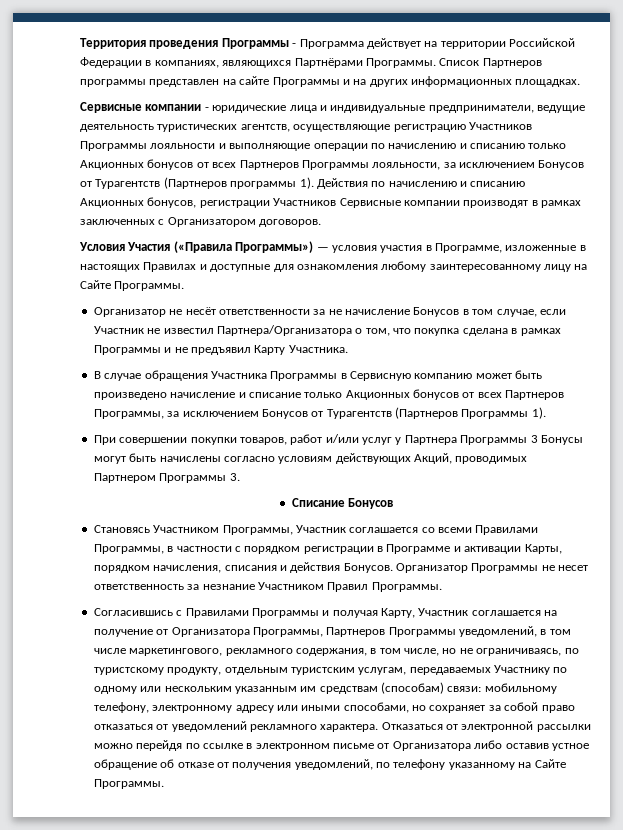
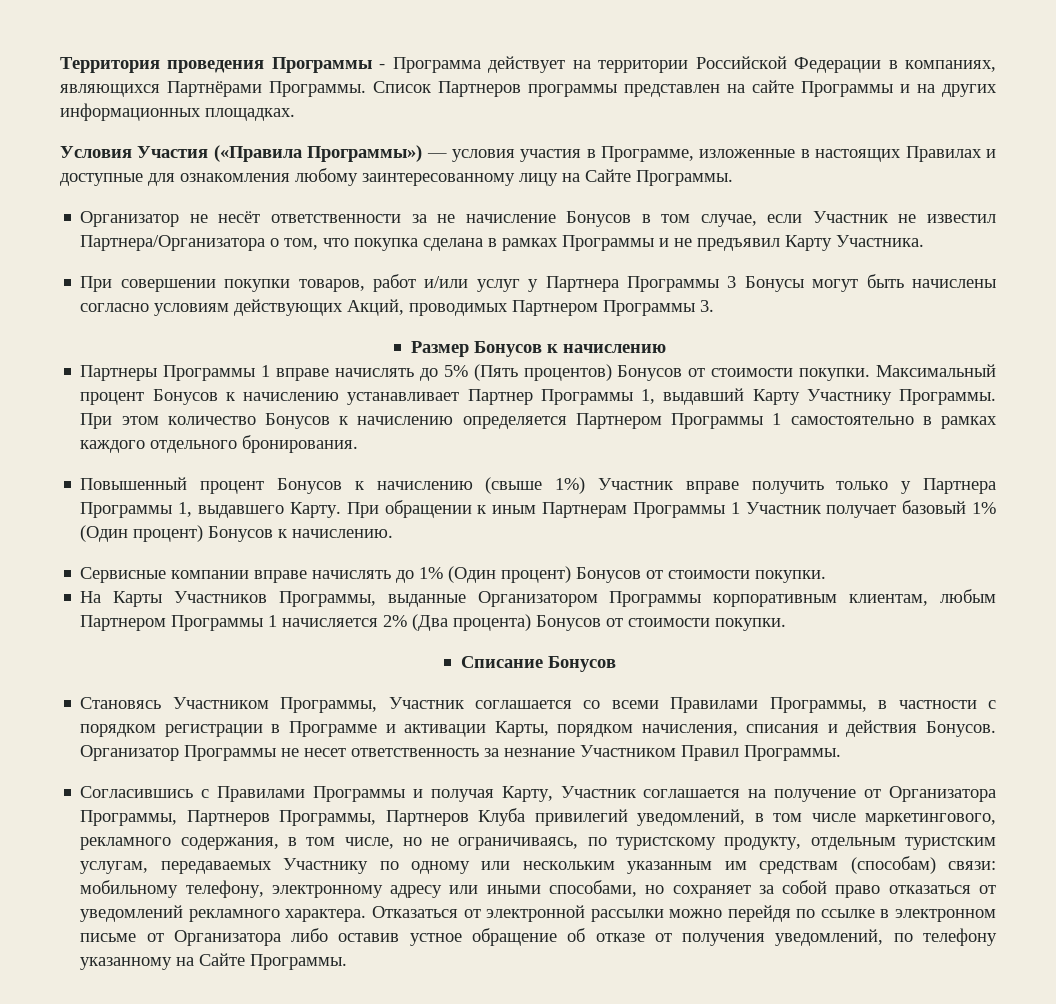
[80,102,585,113] [80,122,532,132] [80,141,567,151] [80,159,585,170] [80,177,526,189] [80,197,581,208] [80,217,322,227] // Сервисные компании - юридические лица и индивидуальные предприниматели, ведущие деятельность туристических агентств, осуществляющие регистрацию Участников Программы лояльности и выполняющие операции по начислению и списанию только Акционных бонусов от всех Партнеров Программы лояльности, за исключением Бонусов от Турагентств (Партнеров программы 1). Действия по начислению и списанию Акционных бонусов, регистрации Участников Сервисные компании производят в рамках заключенных с Организатором договоров. -> (295, 114) none
[93,370,543,381] [93,389,565,400] [93,407,546,419] // В случае обращения Участника Программы в Сервисную компанию может быть произведено начисление и списание только Акционных бонусов от всех Партнеров Программы, за исключением Бонусов от Турагентств (Партнеров Программы 1). -> (925, 241) none
(240, 477) none -> [410,341,666,357] [80,364,997,381] [80,388,996,405] [80,413,997,429] [80,435,359,453] [80,477,997,494] [80,500,996,518] [80,525,394,542] [80,566,827,583] [80,589,997,607] [80,614,787,631] // Размер Бонусов к начислению // Партнеры Программы 1 вправе начислять до 5% (Пять процентов) Бонусов от стоимости покупки. Максимальный процент Бонусов к начислению устанавливает Партнер Программы 1, выдавший Карту Участнику Программы. При этом количество Бонусов к начислению определяется Партнером Программы 1 самостоятельно в рамках каждого отдельного бронирования. // Повышенный процент Бонусов к начислению (свыше 1%) Участник вправе получить только у Партнера Программы 1, выдавшего Карту. При обращении к иным Партнерам Программы 1 Участник получает базовый 1% (Один процент) Бонусов к начислению. // Сервисные компании вправе начислять до 1% (Один процент) Бонусов от стоимости покупки. // На Карты Участников Программы, выданные Организатором Программы корпоративным клиентам, любым Партнером Программы 1 начисляется 2% (Два процента) Бонусов от стоимости покупки.
[388,627,456,637] Программы -> [279,808,628,826] Программы, Партнеров Клуба привилегий

